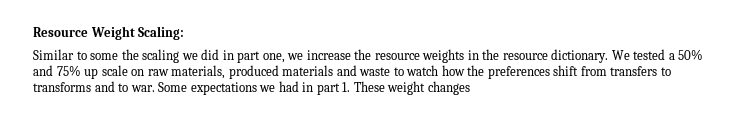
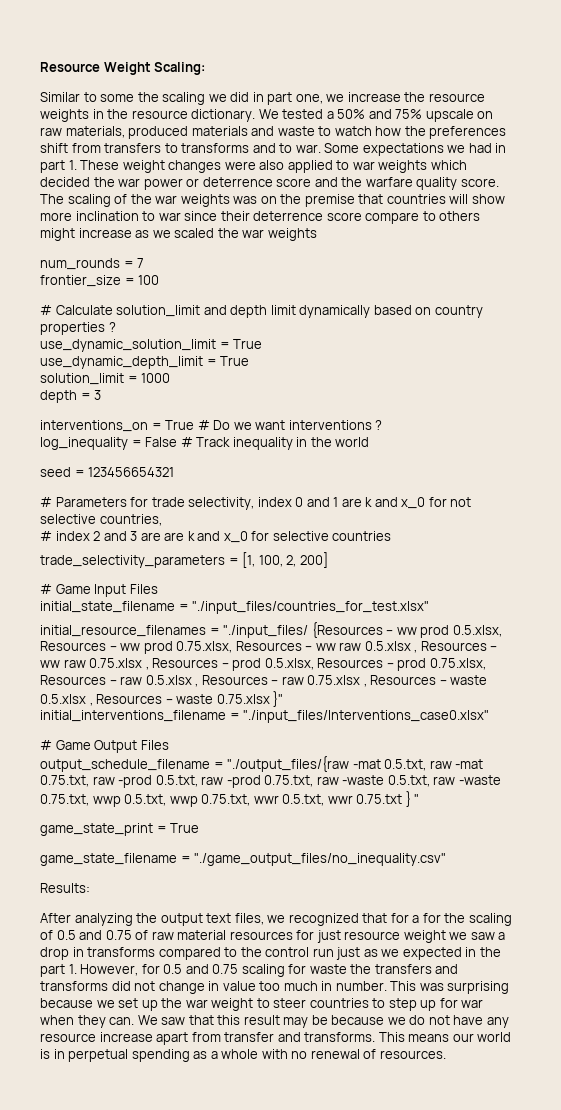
[84,65,128,79] up scale -> [425,109,474,122] upscale
(470, 88) none -> [224,160,467,173] [40,177,499,190] [40,194,505,207] [40,211,481,224] [40,228,317,241] [40,258,145,270] [40,275,160,287] [40,305,483,318] [40,322,116,335] [40,339,263,352] [40,356,250,369] [40,373,171,385] [40,390,102,403] [40,420,383,432] [40,437,370,450] [40,467,175,477] [40,497,472,510] [40,514,162,526] [40,531,392,543] [40,552,328,568] [40,584,158,597] [40,601,430,614] [40,622,502,638] [40,641,498,654] [40,658,486,671] [40,675,488,687] [40,691,284,707] [40,710,490,723] [40,740,169,753] [40,756,484,772] [40,775,501,788] [40,791,420,807] [40,823,200,836] [40,853,447,866] [40,883,90,893] [40,913,512,926] [40,930,506,943] [40,947,501,960] [40,964,459,977] [40,981,510,994] [40,998,484,1011] [40,1015,509,1028] [40,1032,512,1045] [40,1049,446,1062] were also applied to war weights which decided the war power or deterrence score and the warfare quality score. The scaling of the war weights was on the premise that countries will show more inclination to war since their deterrence score compare to others might increase as we scaled the war weights // num_rounds = 7 // frontier_size = 100 // # Calculate solution_limit and depth limit dynamically based on country properties ? // use_dynamic_solution_limit = True // use_dynamic_depth_limit = True // solution_limit = 1000 // depth = 3 // interventions_on = True # Do we want interventions ? // log_inequality = False # Track inequality in the world // seed = 123456654321 // # Parameters for trade selectivity, index 0 and 1 are k and x_0 for not selective countries, // # index 2 and 3 are are k and x_0 for selective countries // trade_selectivity_parameters = [1, 100, 2, 200] // # Game Input Files // initial_state_filename = "./input_files/countries_for_test.xlsx" // initial_resource_filenames = "./input_files/ {Resources – ww prod 0.5.xlsx, Resources – ww prod 0.75.xlsx, Resources – ww raw 0.5.xlsx , Resources – ww raw 0.75.xlsx , Resources – prod 0.5.xlsx, Resources – prod 0.75.xlsx, Resources – raw 0.5.xlsx , Resources – raw 0.75.xlsx , Resources – waste 0.5.xlsx , Resources – waste 0.75.xlsx }" // initial_interventions_filename = "./input_files/Interventions_case0.xlsx" // # Game Output Files // output_schedule_filename = "./output_files/{raw -mat 0.5.txt, raw -mat 0.75.txt, raw -prod 0.5.txt, raw -prod 0.75.txt, raw -waste 0.5.txt, raw -waste 0.75.txt, wwp 0.5.txt, wwp 0.75.txt, wwr 0.5.txt, wwr 0.75.txt } " // game_state_print = True // game_state_filename = "./game_output_files/no_inequality.csv" // Results: // After analyzing the output text files, we recognized that for a for the scaling of 0.5 and 0.75 of raw material resources for just resource weight we saw a drop in transforms compared to the control run just as we expected in the part 1. However, for 0.5 and 0.75 scaling for waste the transfers and transforms did not change in value too much in number. This was surprising because we set up the war weight to steer countries to step up for war when they can. We saw that this result may be because we do not have any resource increase apart from transfer and transforms. This means our world is in perpetual spending as a whole with no renewal of resources.

